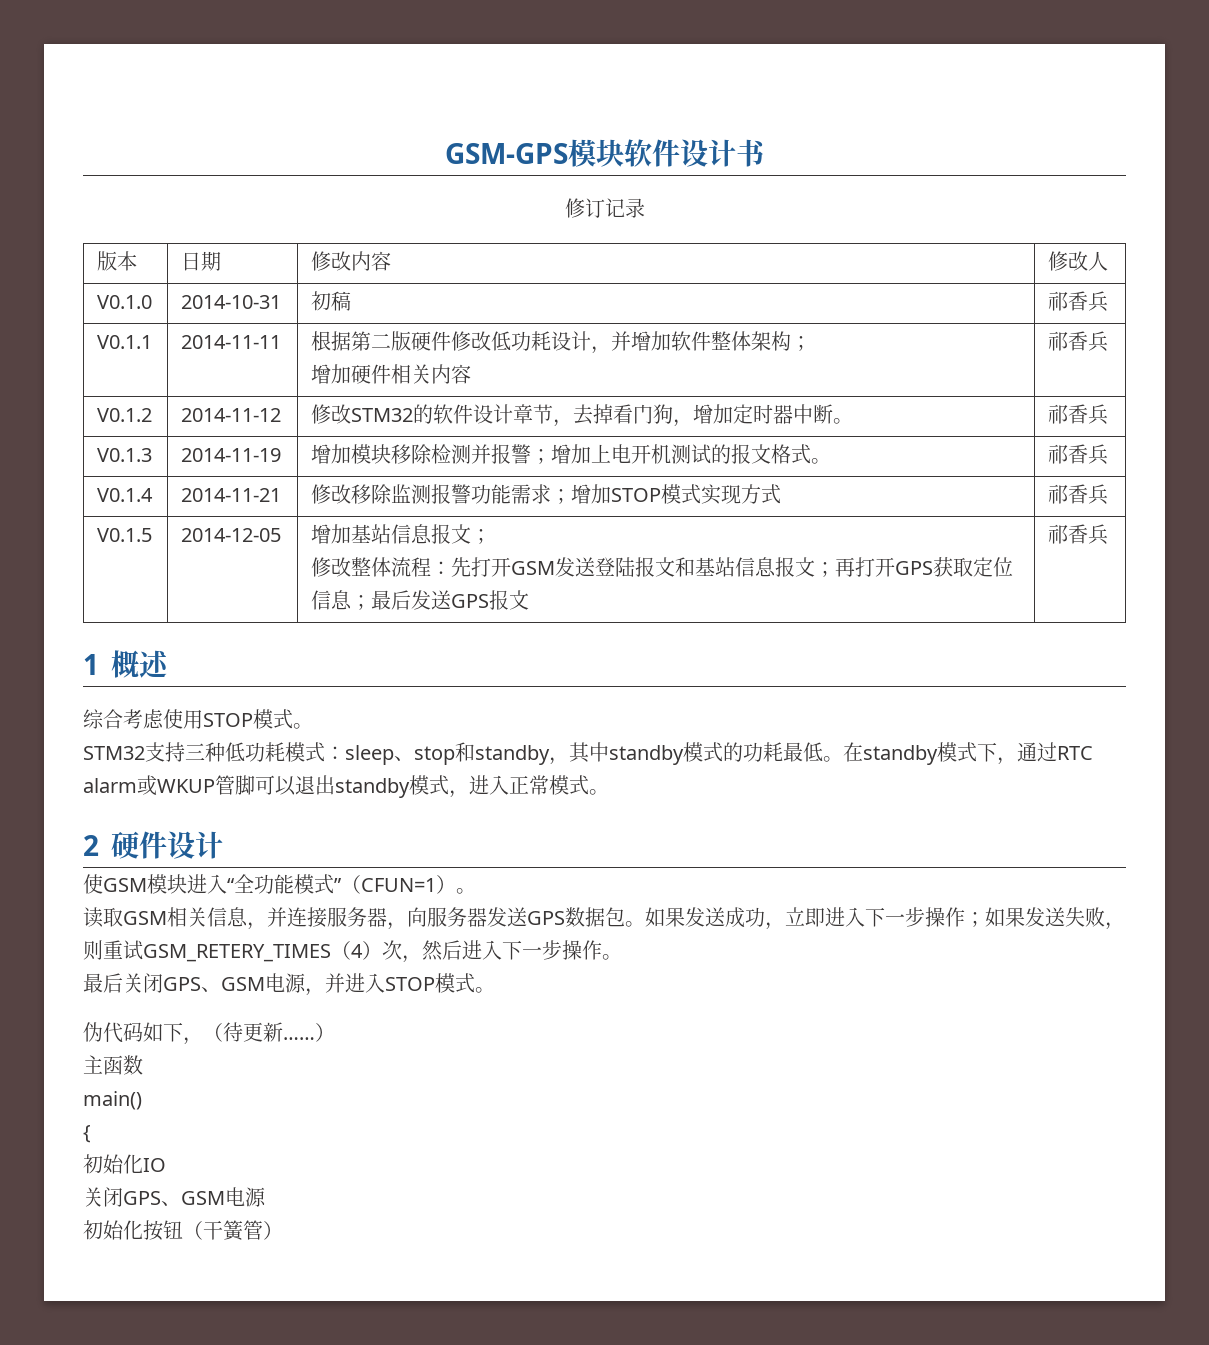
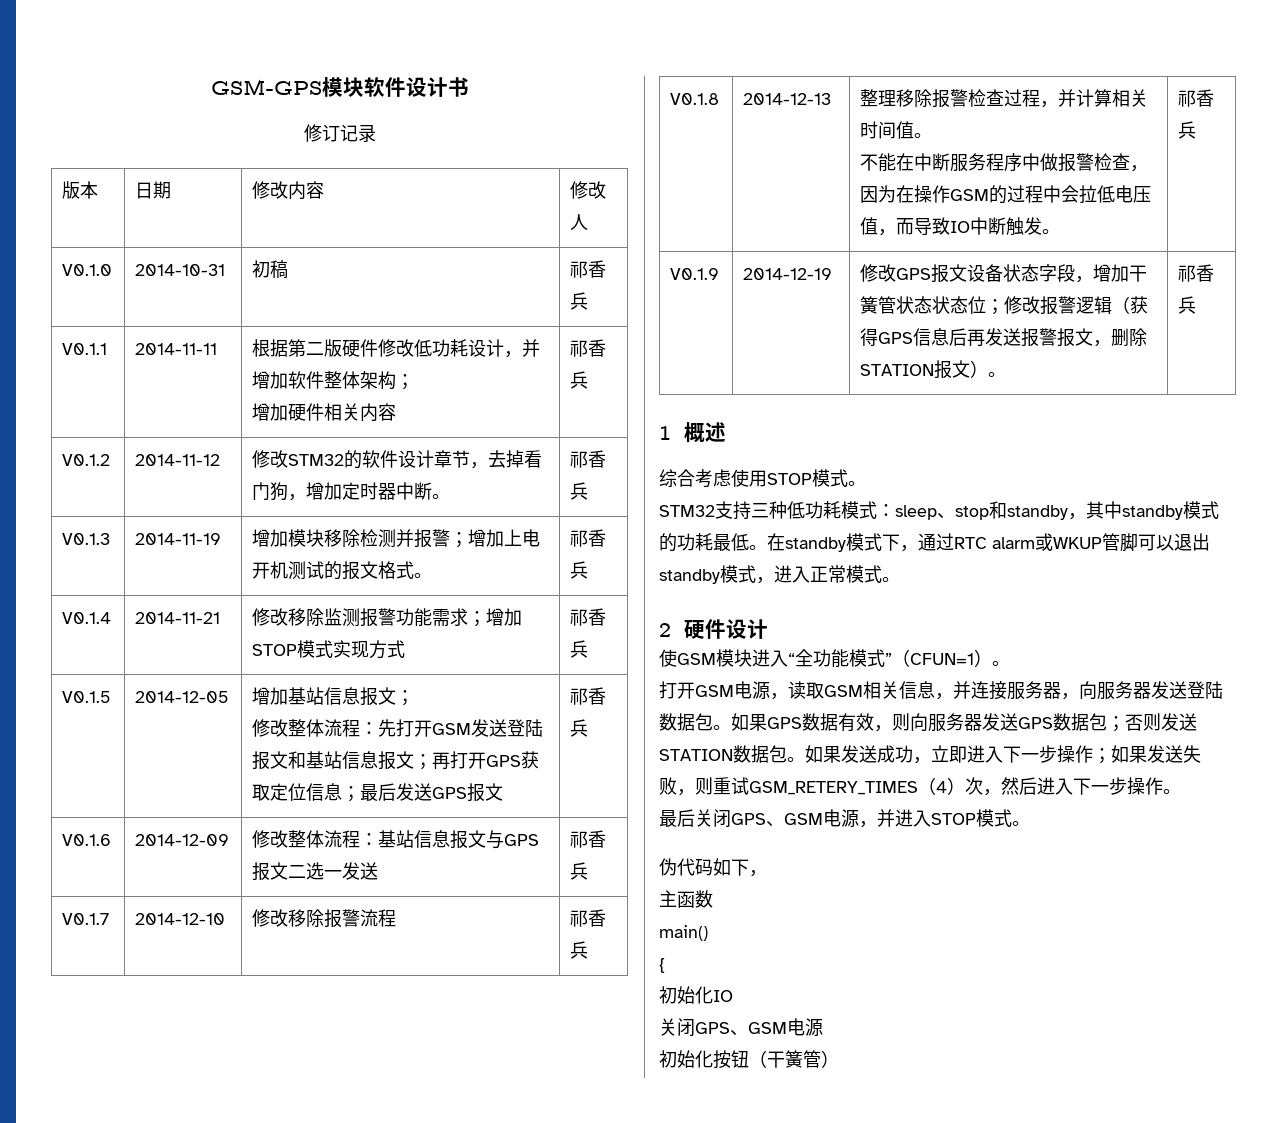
(1109, 534) none -> [62,834,112,846] [135,834,230,846] [252,830,540,849] [252,862,379,881] [570,830,607,848] [570,862,589,880] [62,913,110,925] [135,913,226,925] [252,909,397,928] [570,909,607,927] [570,941,589,959] [670,93,720,105] [743,93,832,105] [860,89,1149,108] [860,121,933,139] [860,153,1149,172] [860,185,1152,204] [860,217,1061,236] [1178,89,1215,107] [1178,121,1197,139] [670,268,720,280] [743,268,833,280] [860,264,1148,283] [860,296,1149,315] [860,328,1148,347] [860,360,1007,379] [1178,264,1215,282] [1178,296,1197,314] // V0.1.6 | 2014-12-09 | 修改整体流程：基站信息报文与GPS报文二选一发送 | 祁香兵 // V0.1.7 | 2014-12-10 | 修改移除报警流程 | 祁香兵 // V0.1.8 | 2014-12-13 | 整理移除报警检查过程，并计算相关时间值。 // 不能在中断服务程序中做报警检查，因为在操作GSM的过程中会拉低电压值，而导致IO中断触发。 | 祁香兵 // V0.1.9 | 2014-12-19 | 修改GPS报文设备状态字段，增加干簧管状态状态位；修改报警逻辑（获得GPS信息后再发送报警报文，删除STATION报文）。 | 祁香兵
(476, 891) none -> [659,681,788,700] 打开GSM电源，
[527,911,565,925] GPS -> [1187,681,1223,699] [659,713,1197,732] [659,749,733,761] 登陆数据包。如果GPS数据有效，则向服务器发送GPS数据包；否则发送STATION
[203,1022,335,1042] （待更新……） -> (767, 873) none

